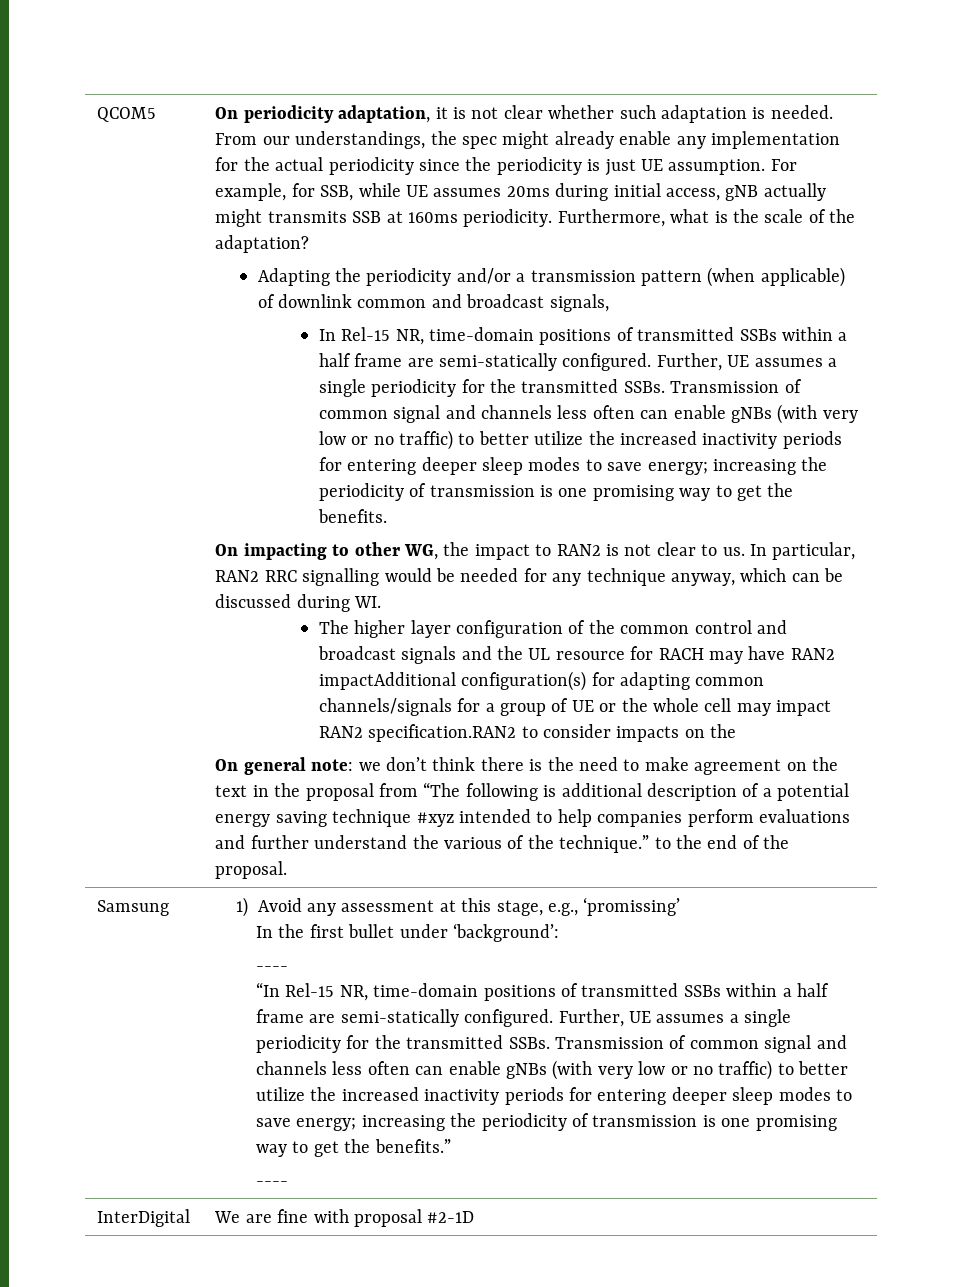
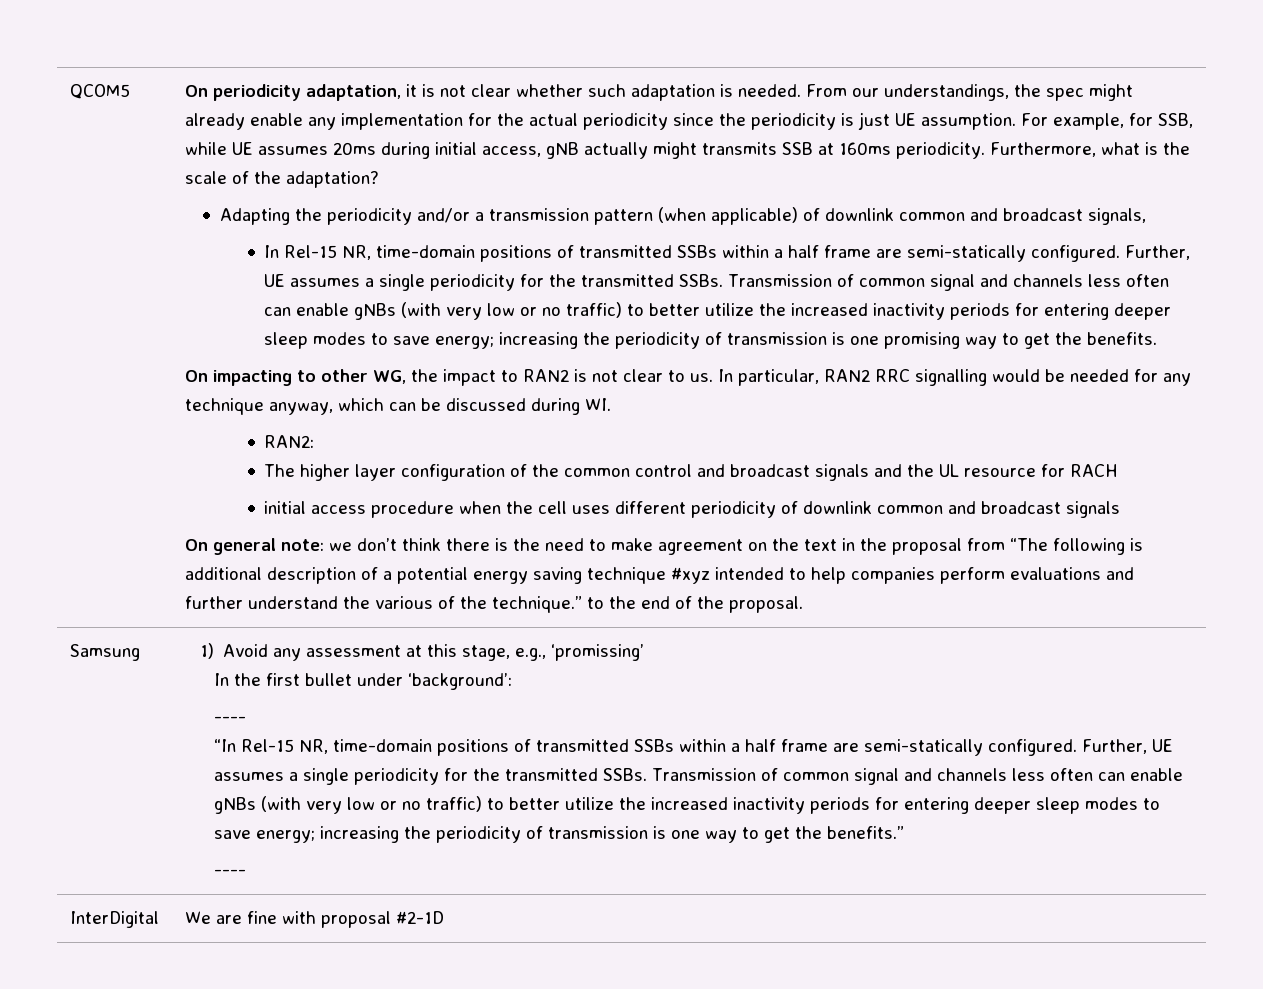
(382, 602) none -> [264,435,315,448] // RAN2:
[708,646,835,664] [318,671,765,691] [318,698,832,716] [318,724,737,742] may have RAN2 impactAdditional configuration(s) for adapting common channels/signals for a group of UE or the whole cell may impact RAN2 specification.RAN2 to consider impacts on the -> [264,501,1121,518] // initial access procedure when the cell uses different periodicity of downlink common and broadcast signals
[755,1115,837,1131] promising -> (701, 834) none

